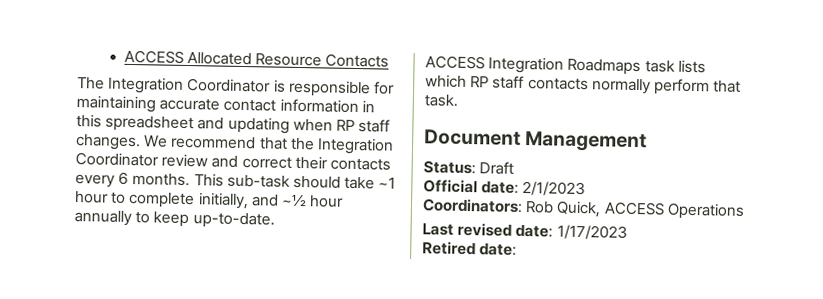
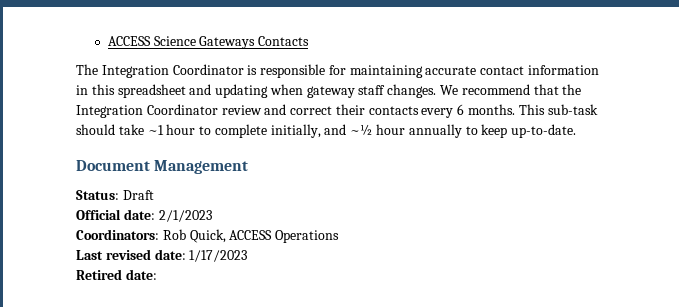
[123,49,323,67] ACCESS Allocated Resource -> [107,36,256,49] ACCESS Science Gateways
[335,119,355,131] RP -> [306,86,355,98] gateway
[425,55,706,76] [425,74,742,96] [424,94,458,107] // ACCESS Integration Roadmaps task lists which RP staff contacts normally perform that task. -> (577, 131) none

